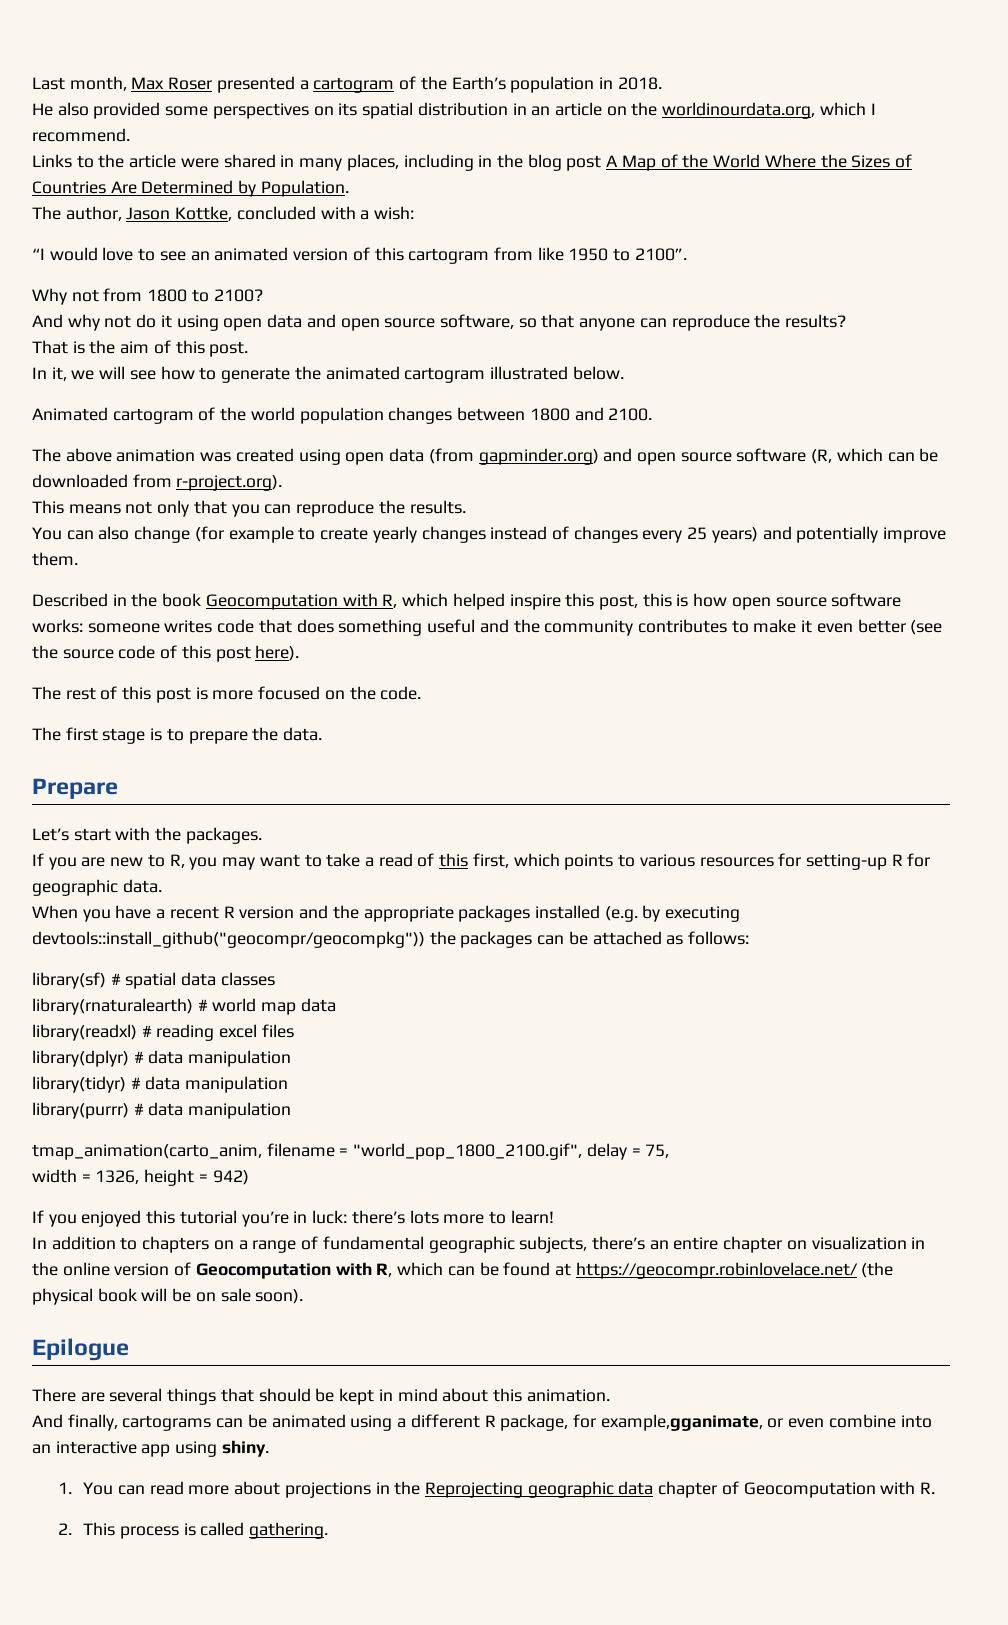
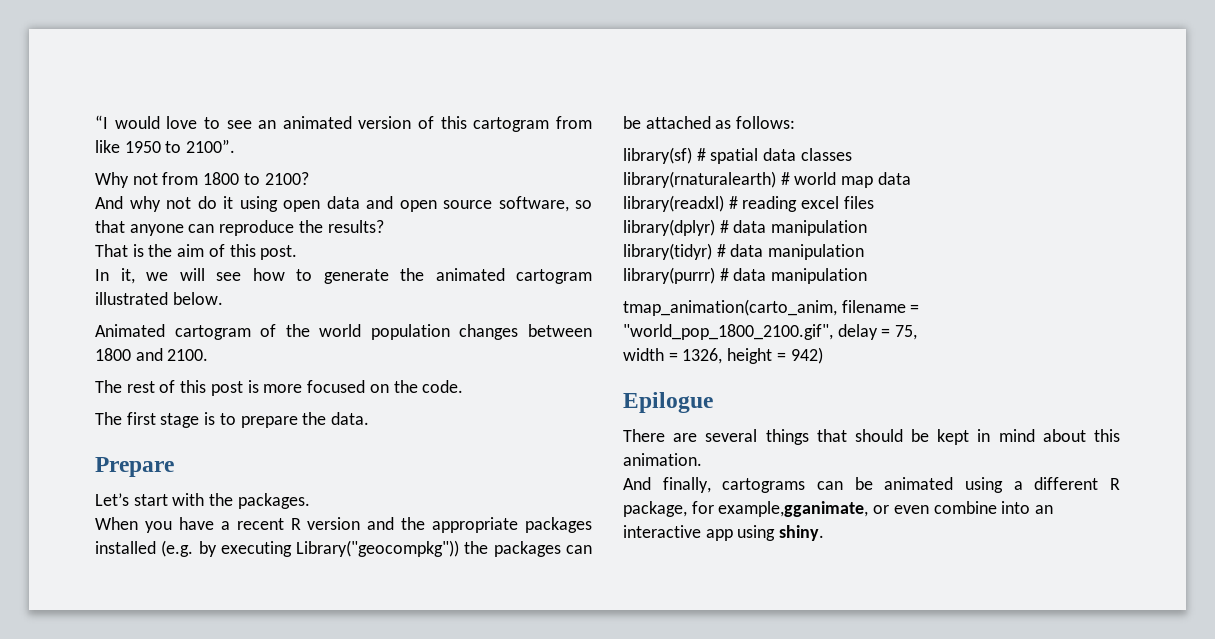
[32,76,662,93] [32,102,876,119] [32,128,130,142] [32,154,912,171] [32,180,349,197] [32,206,415,221] Last month, Max Roser presented a cartogram of the Earth’s population in 2018. // He also provided some perspectives on its spatial distribution in an article on the worldinourdata.org, which I recommend. // Links to the article were shared in many places, including in the blog post A Map of the World Where the Sizes of Countries Are Determined by Population. // The author, Jason Kottke, concluded with a wish: // -> (95, 122) none
[32,448,939,465] [32,474,283,491] [32,500,466,517] [32,526,947,543] [32,552,78,566] [32,593,902,610] [32,619,943,636] [32,645,300,662] // The above animation was created using open data (from gapminder.org) and open source software (R, which can be downloaded from r-project.org). // This means not only that you can reproduce the results. // You can also change (for example to create yearly changes instead of changes every 25 years) and potentially improve them. // Described in the book Geocomputation with R, which helped inspire this post, this is how open source software works: someone writes code that does something useful and the community contributes to make it even better (see the source code of this post here). -> (209, 355) none
[32,853,931,870] [32,879,162,896] // If you are new to R, you may want to take a read of this first, which points to various resources for setting-up R for geographic data. -> (310, 501) none
[32,931,425,948] devtools::install_github("geocompr/geocompkg")) -> [296,540,460,557] Library("geocompkg"))
[32,1210,554,1227] [32,1236,926,1253] [32,1262,894,1279] [32,1288,304,1305] // If you enjoyed this tutorial you’re in luck: there’s lots more to learn! // In addition to chapters on a range of fundamental geographic subjects, there’s an entire chapter on visualization in the online version of Geocomputation with R, which can be found at https://geocompr.robinlovelace.net/ (the physical book will be on sale soon). -> (823, 355) none
[57,1481,936,1498] [57,1522,329,1539] // 1. You can read more about projections in the Reprojecting geographic data chapter of Geocomputation with R. // 2. This process is called gathering. -> (825, 533) none

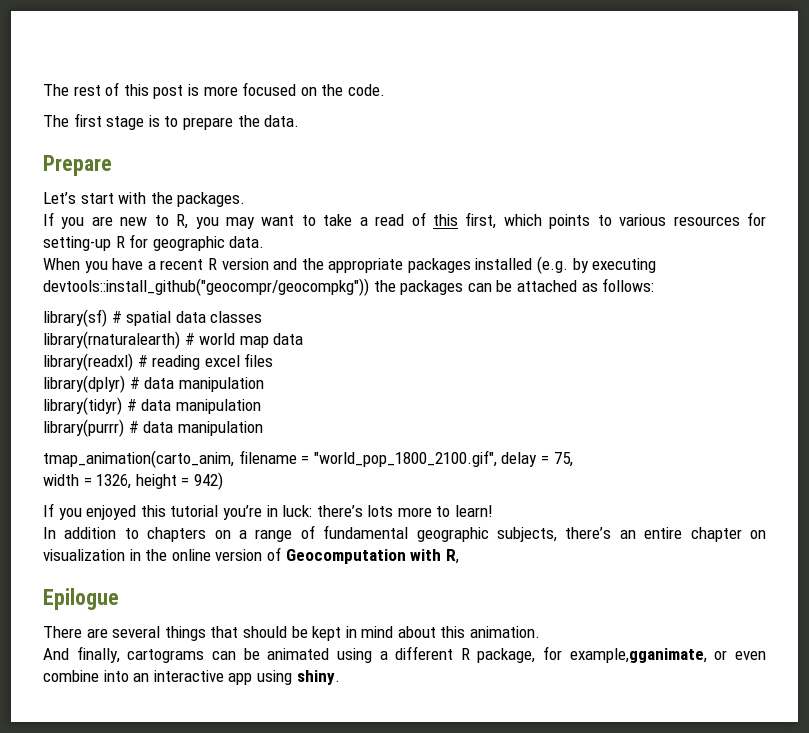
[95,115,592,132] [95,139,236,153] [95,172,309,188] [95,196,592,212] [95,220,384,236] [95,244,298,260] [95,268,592,284] [95,292,223,305] [95,324,592,340] [95,348,209,361] “I would love to see an animated version of this cartogram from like 1950 to 2100”. // Why not from 1800 to 2100? // And why not do it using open data and open source software, so that anyone can reproduce the results? // That is the aim of this post. // In it, we will see how to generate the animated cartogram illustrated below. // Animated cartogram of the world population changes between 1800 and 2100. // -> (43, 90) none
(310, 501) none -> [43,212,767,229] [43,234,265,251] // If you are new to R, you may want to take a read of this first, which points to various resources for setting-up R for geographic data.
[296,540,460,557] Library("geocompkg")) -> [43,278,369,296] devtools::install_github("geocompr/geocompkg"))
(823, 355) none -> [43,503,494,520] [43,525,766,542] [43,547,459,564] // If you enjoyed this tutorial you’re in luck: there’s lots more to learn! // In addition to chapters on a range of fundamental geographic subjects, there’s an entire chapter on visualization in the online version of Geocomputation with R,

